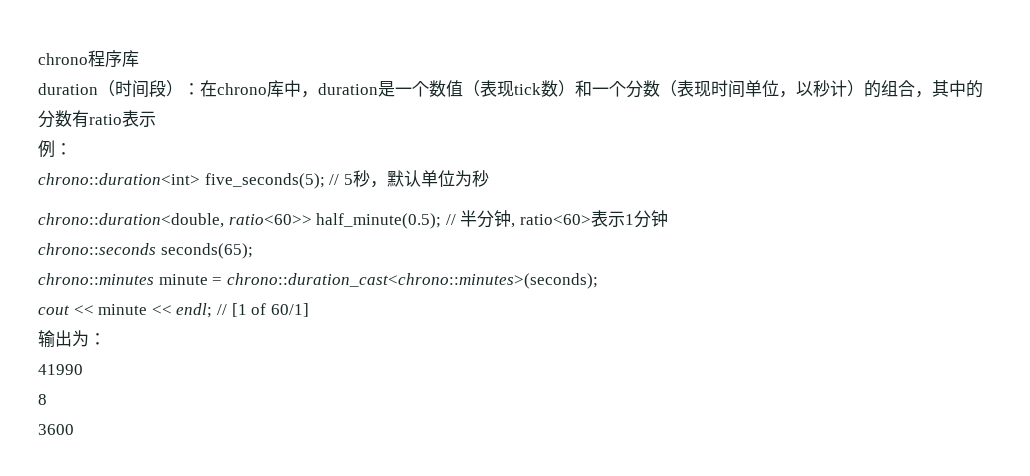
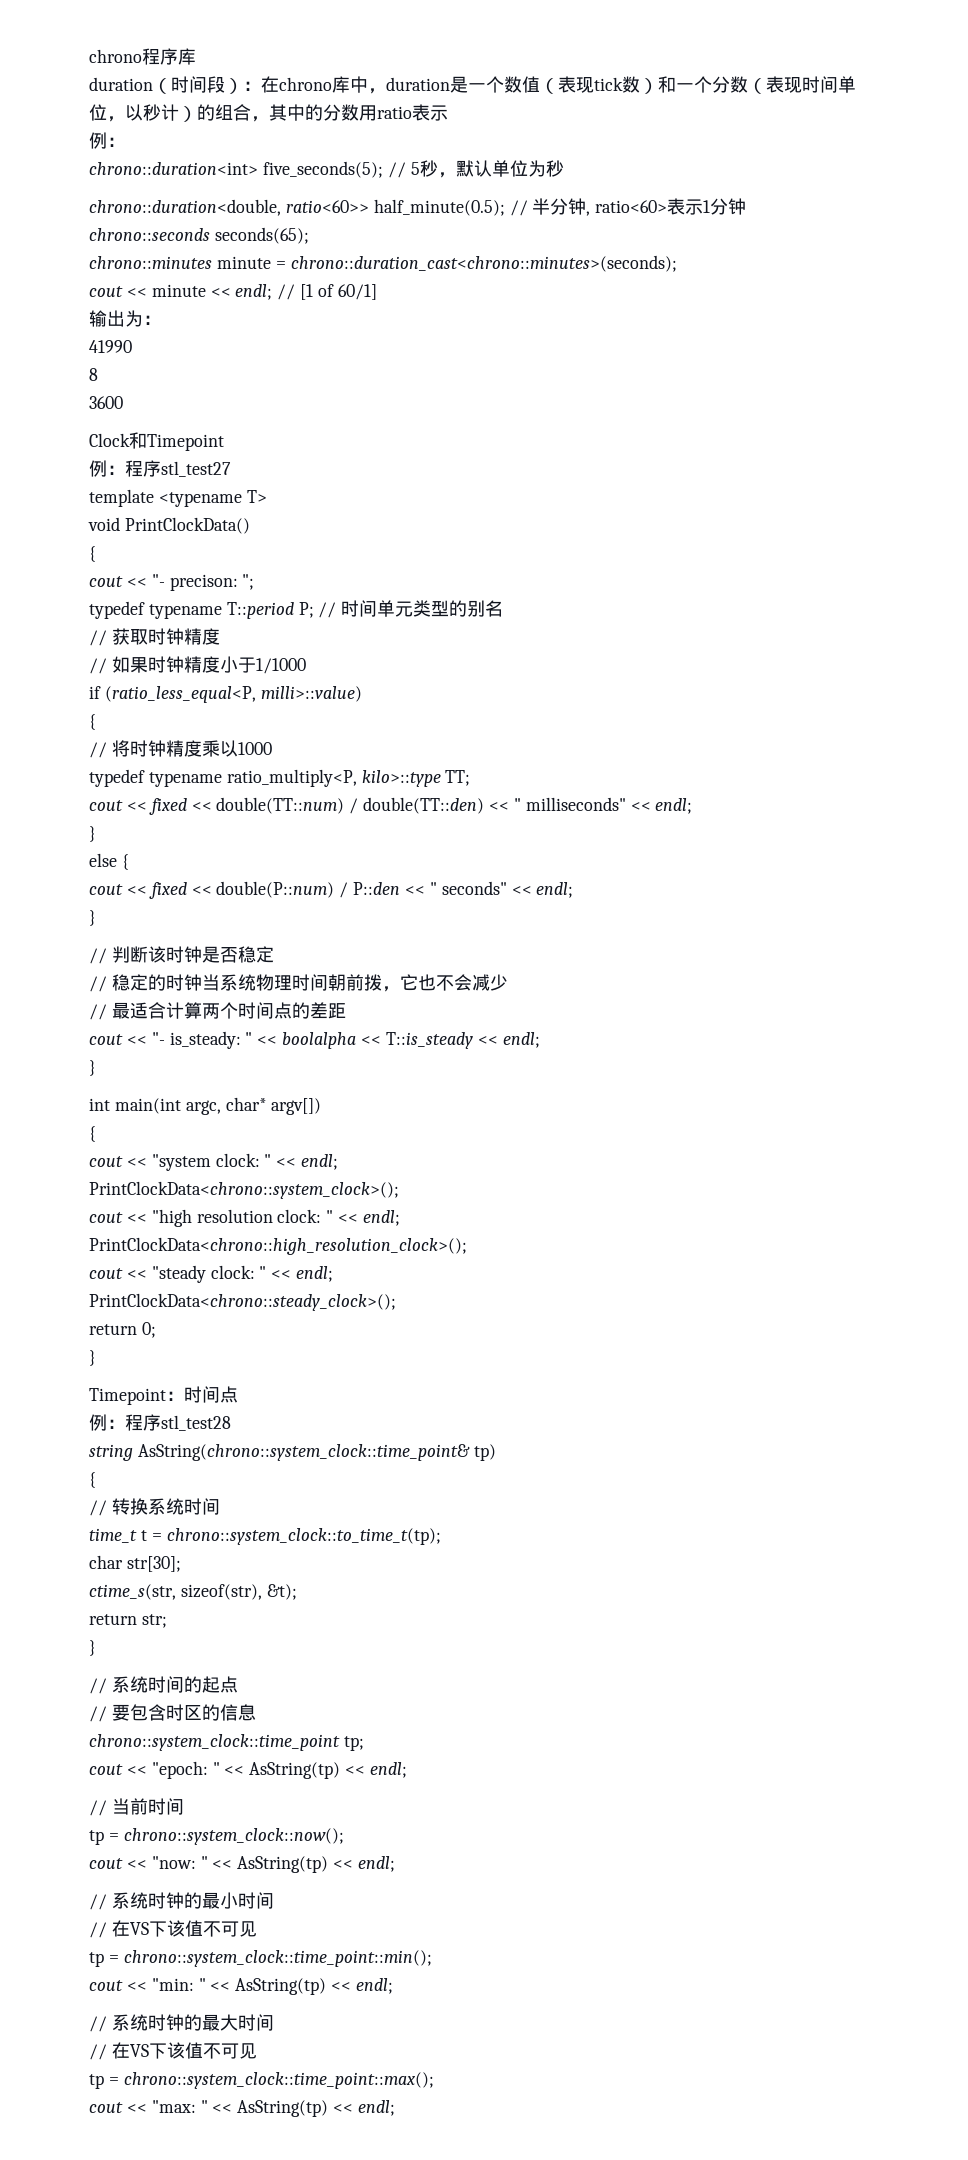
[72,110,89,128] 有 -> [359,105,377,121] 用
(74, 429) none -> [89,432,224,451] [89,460,231,477] [89,489,267,507] [88,517,250,534] [89,546,96,562] [89,574,255,591] [89,600,504,619] [89,628,220,646] [89,656,306,674] [89,686,362,703] [89,714,96,730] [89,740,272,758] [89,769,471,787] [89,797,693,815] [89,826,96,842] [89,853,129,870] [89,881,574,899] [89,910,96,926] [89,946,274,964] [89,974,508,992] [89,1002,346,1020] [89,1031,540,1049] [89,1060,96,1076] [89,1097,322,1115] [89,1126,96,1142] [89,1153,339,1171] [89,1181,399,1199] [89,1209,401,1227] [89,1237,467,1255] [89,1265,334,1283] [89,1293,396,1311] [89,1322,156,1338] [89,1350,96,1366] [89,1386,238,1405] [89,1414,231,1431] [89,1444,496,1461] [89,1472,96,1488] [89,1498,220,1516] [89,1528,441,1545] [89,1555,181,1572] [89,1584,297,1600] [89,1614,167,1628] [89,1640,96,1656] [89,1676,238,1694] [89,1704,256,1722] [89,1734,364,1751] [89,1761,408,1779] [89,1798,184,1816] [89,1828,344,1845] [89,1856,396,1873] [89,1892,274,1910] [89,1920,257,1938] [89,1950,432,1967] [89,1978,394,1995] [89,2014,274,2032] [89,2042,257,2060] [89,2072,434,2089] [89,2100,396,2117] // Clock和Timepoint // 例：程序stl_test27 // template <typename T> // void PrintClockData() // { // cout << "- precison: "; // typedef typename T::period P; // 时间单元类型的别名 // // 获取时钟精度 // // 如果时钟精度小于1/1000 // if (ratio_less_equal<P, milli>::value) // { // // 将时钟精度乘以1000 // typedef typename ratio_multiply<P, kilo>::type TT; // cout << fixed << double(TT::num) / double(TT::den) << " milliseconds" << endl; // } // else { // cout << fixed << double(P::num) / P::den << " seconds" << endl; // } // // 判断该时钟是否稳定 // // 稳定的时钟当系统物理时间朝前拨，它也不会减少 // // 最适合计算两个时间点的差距 // cout << "- is_steady: " << boolalpha << T::is_steady << endl; // } // int main(int argc, char* argv[]) // { // cout << "system clock: " << endl; // PrintClockData<chrono::system_clock>(); // cout << "high resolution clock: " << endl; // PrintClockData<chrono::high_resolution_clock>(); // cout << "steady clock: " << endl; // PrintClockData<chrono::steady_clock>(); // return 0; // } // Timepoint：时间点 // 例：程序stl_test28 // string AsString(chrono::system_clock::time_point& tp) // { // // 转换系统时间 // time_t t = chrono::system_clock::to_time_t(tp); // char str[30]; // ctime_s(str, sizeof(str), &t); // return str; // } // // 系统时间的起点 // // 要包含时区的信息 // chrono::system_clock::time_point tp; // cout << "epoch: " << AsString(tp) << endl; // // 当前时间 // tp = chrono::system_clock::now(); // cout << "now: " << AsString(tp) << endl; // // 系统时钟的最小时间 // // 在VS下该值不可见 // tp = chrono::system_clock::time_point::min(); // cout << "min: " << AsString(tp) << endl; // // 系统时钟的最大时间 // // 在VS下该值不可见 // tp = chrono::system_clock::time_point::max(); // cout << "max: " << AsString(tp) << endl;

